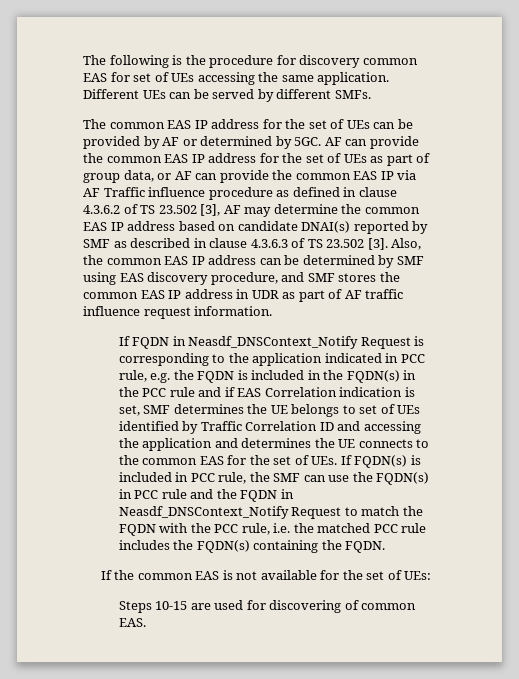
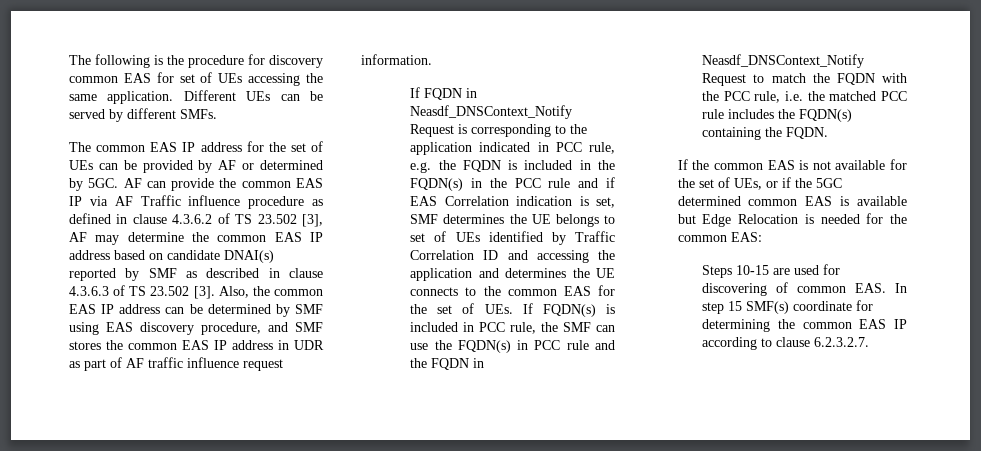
[208,153,431,166] [83,170,394,183] address for the set of UEs as part of group data, or AF can provide the common EAS IP -> (82, 201) none
[404,571,432,580] UEs: -> [733,177,842,190] [677,196,907,206] [677,213,907,227] [677,232,762,242] UEs, or if the 5GC determined common EAS is available but Edge Relocation is needed for the common EAS:
(146, 622) none -> [895,283,907,293] [702,300,874,314] [702,319,907,332] [702,337,870,350] In step 15 SMF(s) coordinate for determining the common EAS IP according to clause 6.2.3.2.7.

